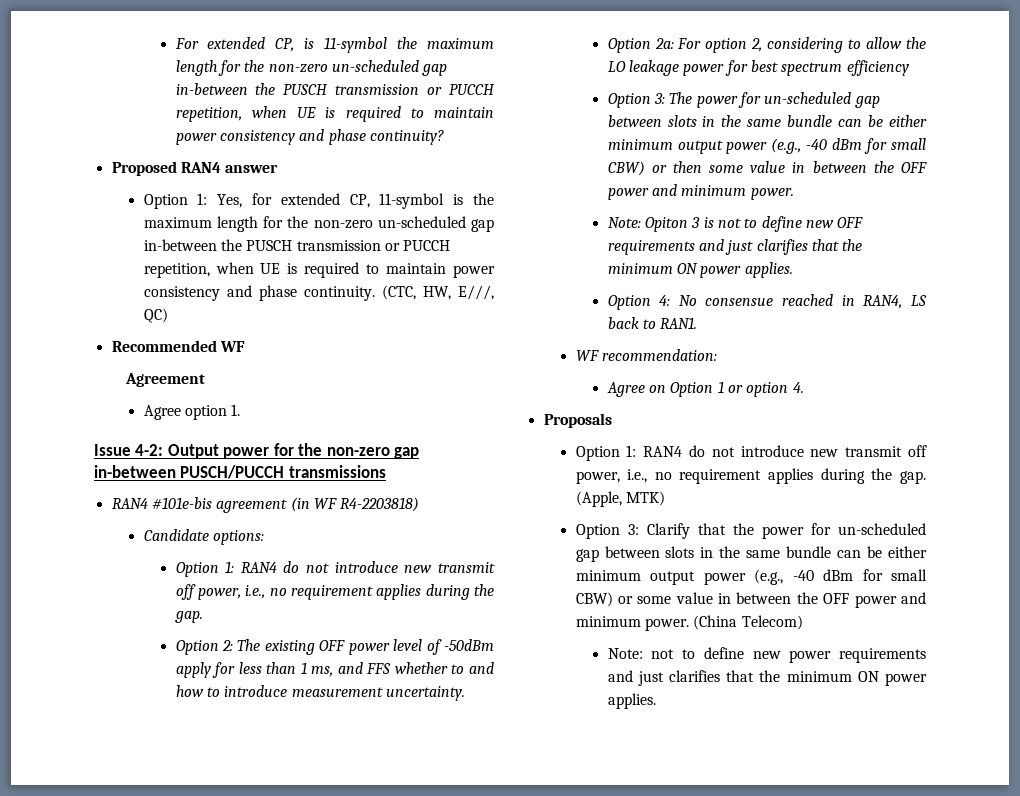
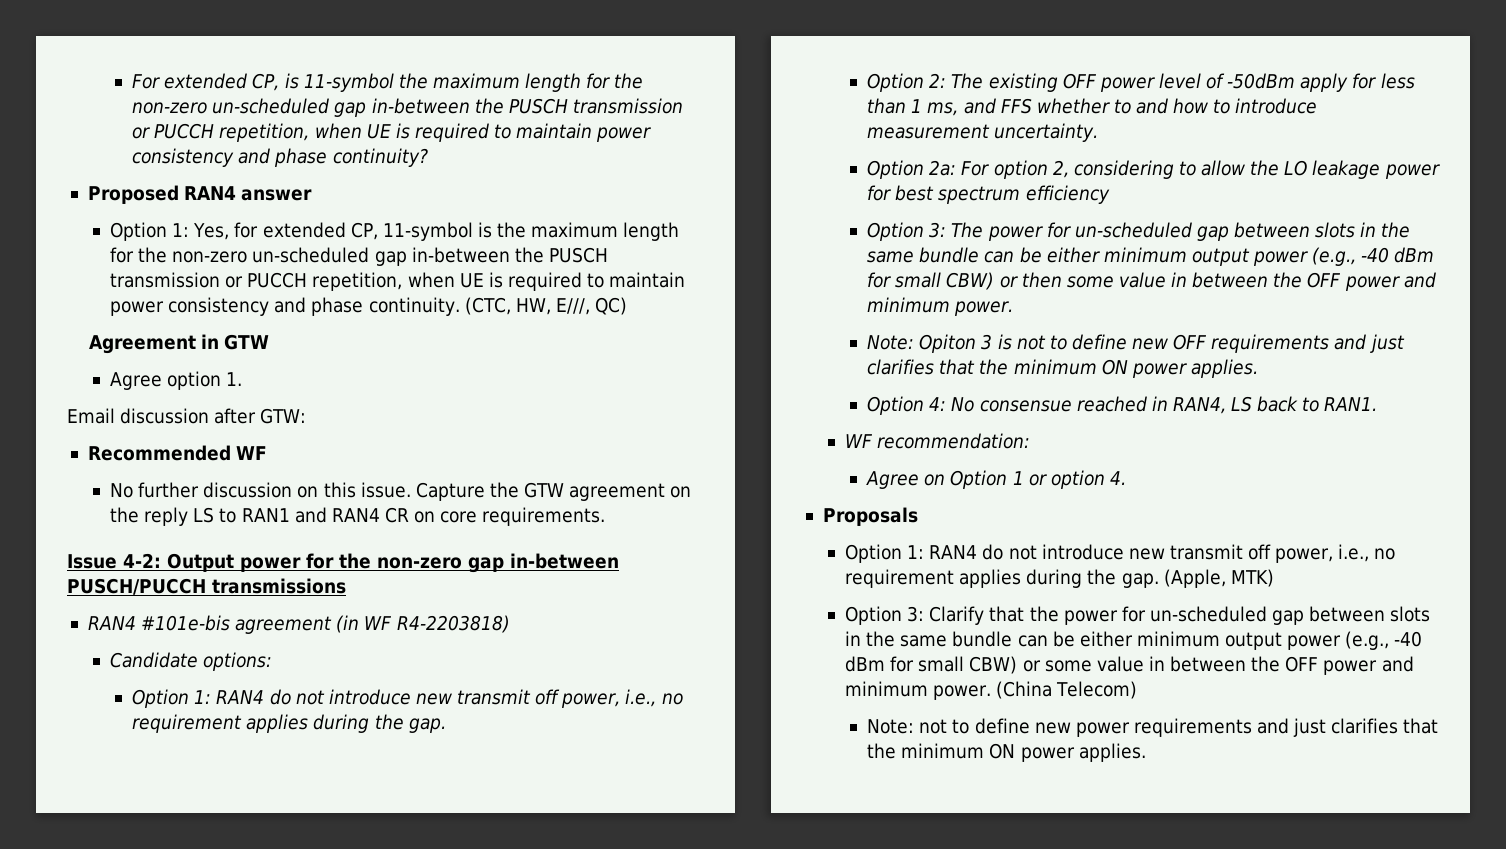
[111,340,245,352] // Recommended WF -> (628, 306) none
(205, 380) none -> [201,334,270,350] in GTW
(241, 410) none -> [67,408,307,424] [87,445,268,461] [110,482,692,501] [110,507,606,526] // Email discussion after GTW: // Recommended WF // No further discussion on this issue. Capture the GTW agreement on the reply LS to RAN1 and RAN4 CR on core requirements.

